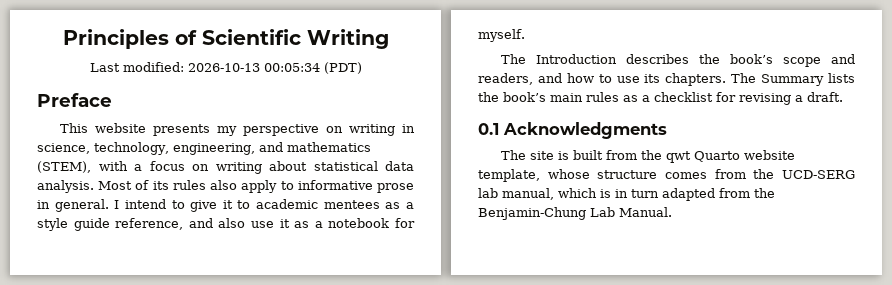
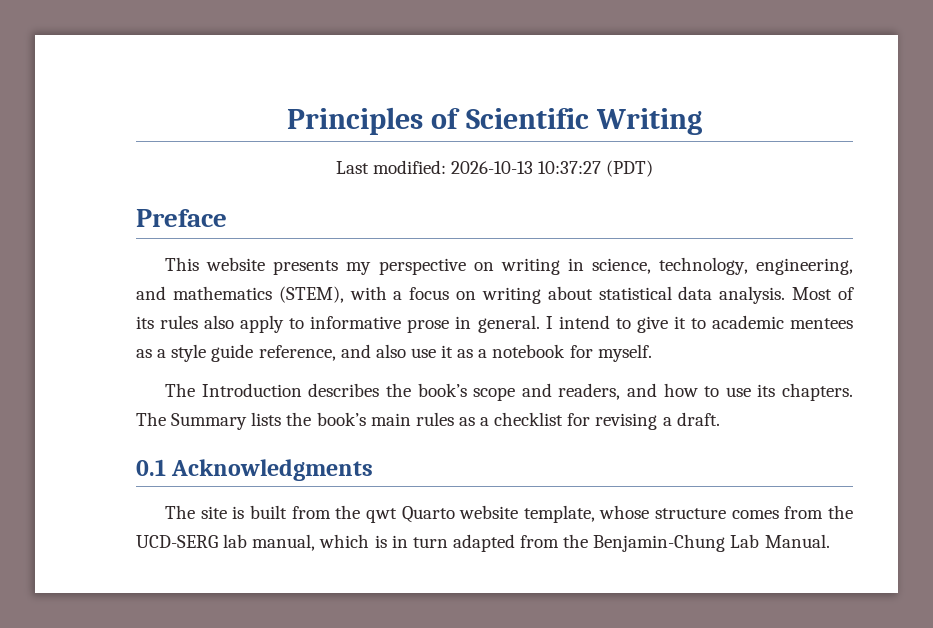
[263,63,320,72] 00:05:34 -> [538,161,602,174] 10:37:27

